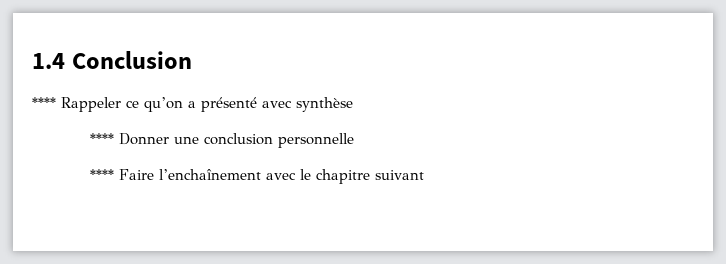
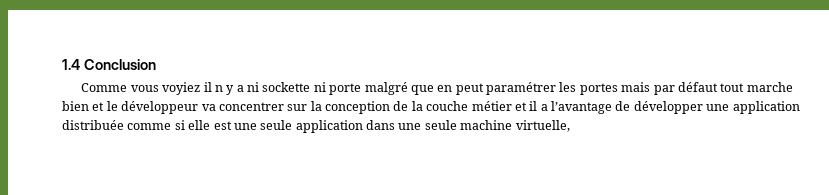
[32,97,353,112] [90,133,355,148] [90,169,425,184] **** Rappeler ce qu’on a présenté avec synthèse // **** Donner une conclusion personnelle // **** Faire l’enchaînement avec le chapitre suivant -> [81,82,793,95] [62,101,800,114] [62,120,570,133] Comme vous voyiez il n y a ni sockette ni porte malgré que en peut paramétrer les portes mais par défaut tout marche bien et le développeur va concentrer sur la conception de la couche métier et il a l’avantage de développer une application distribuée comme si elle est une seule application dans une seule machine virtuelle,

